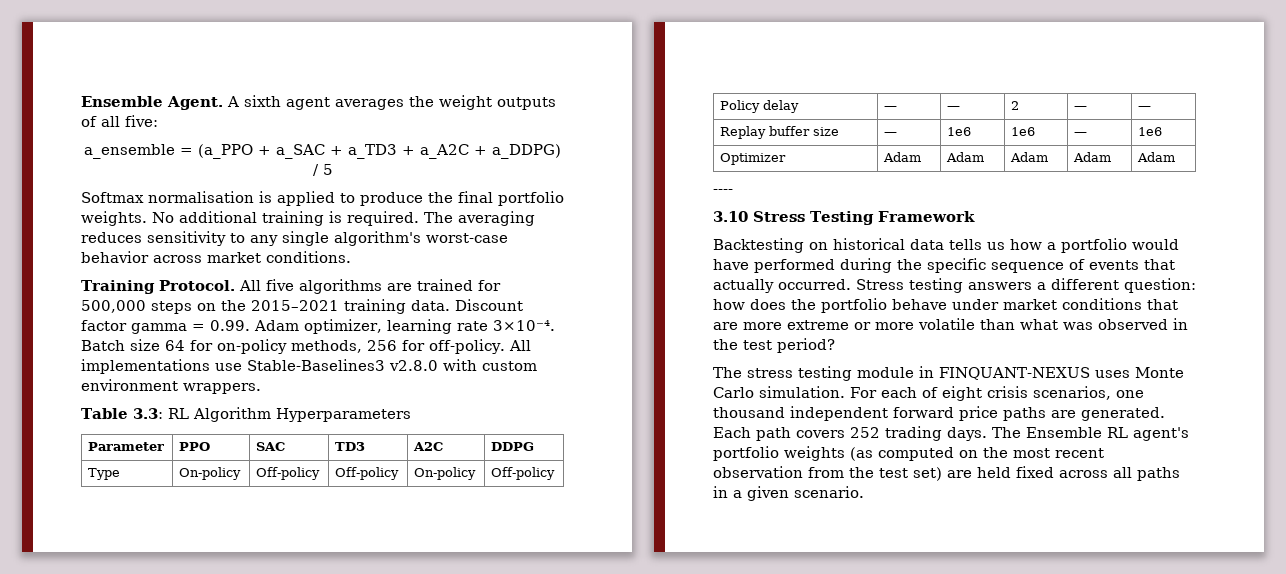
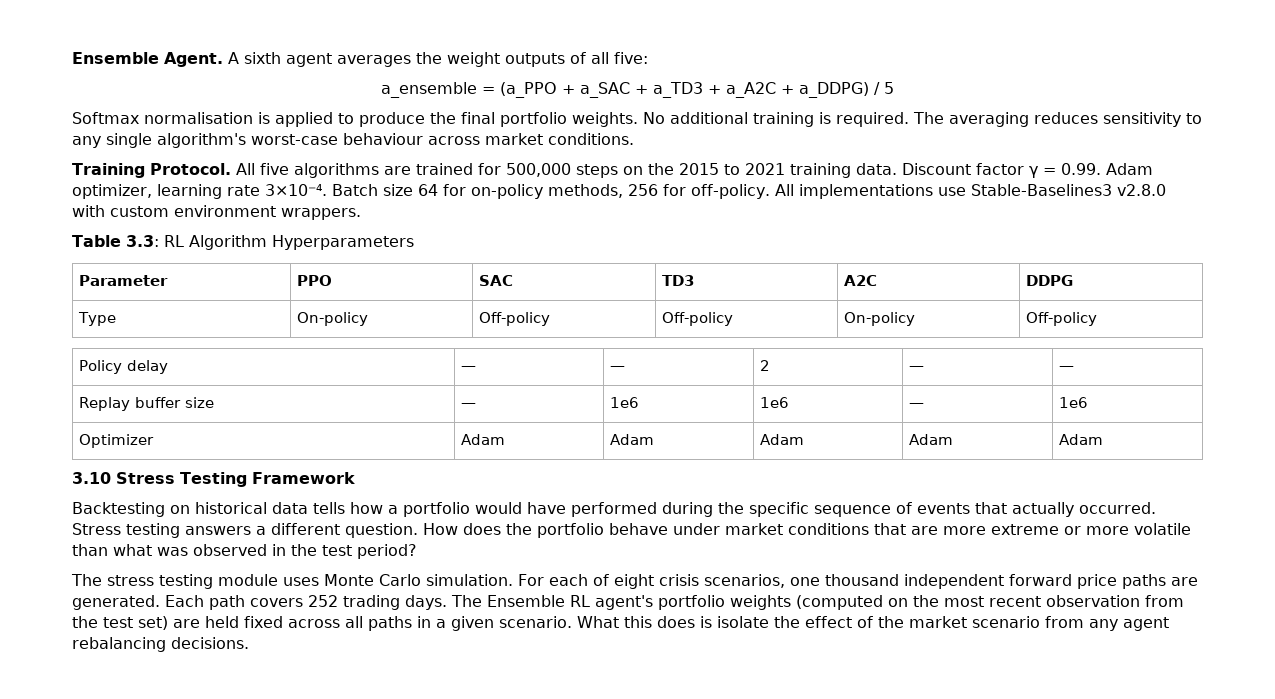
[81,251,149,263] behavior -> [343,133,423,145] behaviour
[251,300,339,311] 2015–2021 -> [678,163,785,175] 2015 to 2021
[131,323,187,334] gamma -> [1028,166,1038,178] γ
[713,189,733,194] // ---- -> (1103, 439) none
[987,242,1005,250] us -> (345, 508) none
[1124,278,1196,293] [713,299,745,310] question: how -> [345,523,458,538] question. How
[919,366,1090,380] in FINQUANT-NEXUS -> (278, 580) none
[850,447,954,461] (as computed -> [796,595,883,610] (computed
(864, 492) none -> [577,616,1169,631] [72,637,249,652] What this does is isolate the effect of the market scenario from any agent rebalancing decisions.

